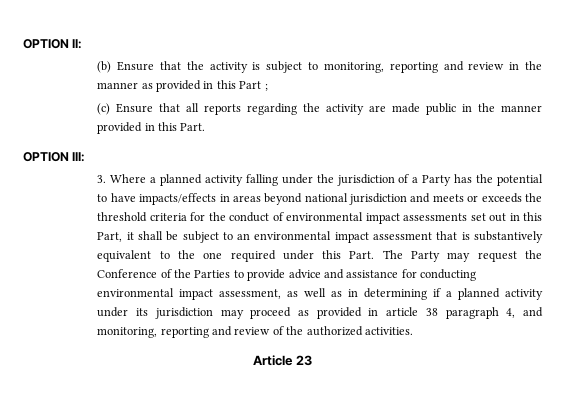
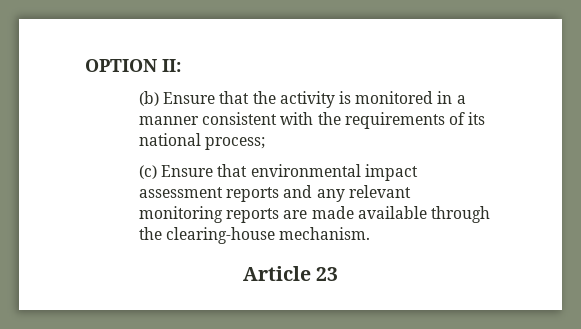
[266,61,542,73] [97,80,268,92] [97,103,543,115] [97,122,206,134] [23,152,86,162] [97,174,543,186] [97,193,542,205] [97,212,542,224] [97,231,543,243] [97,250,543,262] [97,269,477,281] [97,288,543,300] [97,307,543,319] [97,326,413,338] subject to monitoring, reporting and review in the manner as provided in this Part ; // (c) Ensure that all reports regarding the activity are made public in the manner provided in this Part. // OPTION III: // 3. Where a planned activity falling under the jurisdiction of a Party has the potential to have impacts/effects in areas beyond national jurisdiction and meets or exceeds the threshold criteria for the conduct of environmental impact assessments set out in this Part, it shall be subject to an environmental impact assessment that is substantively equivalent to the one required under this Part. The Party may request the Conference of the Parties to provide advice and assistance for conducting environmental impact assessment, as well as in determining if a planned activity under its jurisdiction may proceed as provided in article 38 paragraph 4, and monitoring, reporting and review of the authorized activities. -> [355,91,466,104] [139,112,486,129] [139,133,266,150] [139,164,418,181] [139,185,411,202] [139,206,491,223] [139,227,371,244] monitored in a manner consistent with the requirements of its national process; // (c) Ensure that environmental impact assessment reports and any relevant monitoring reports are made available through the clearing-house mechanism.

